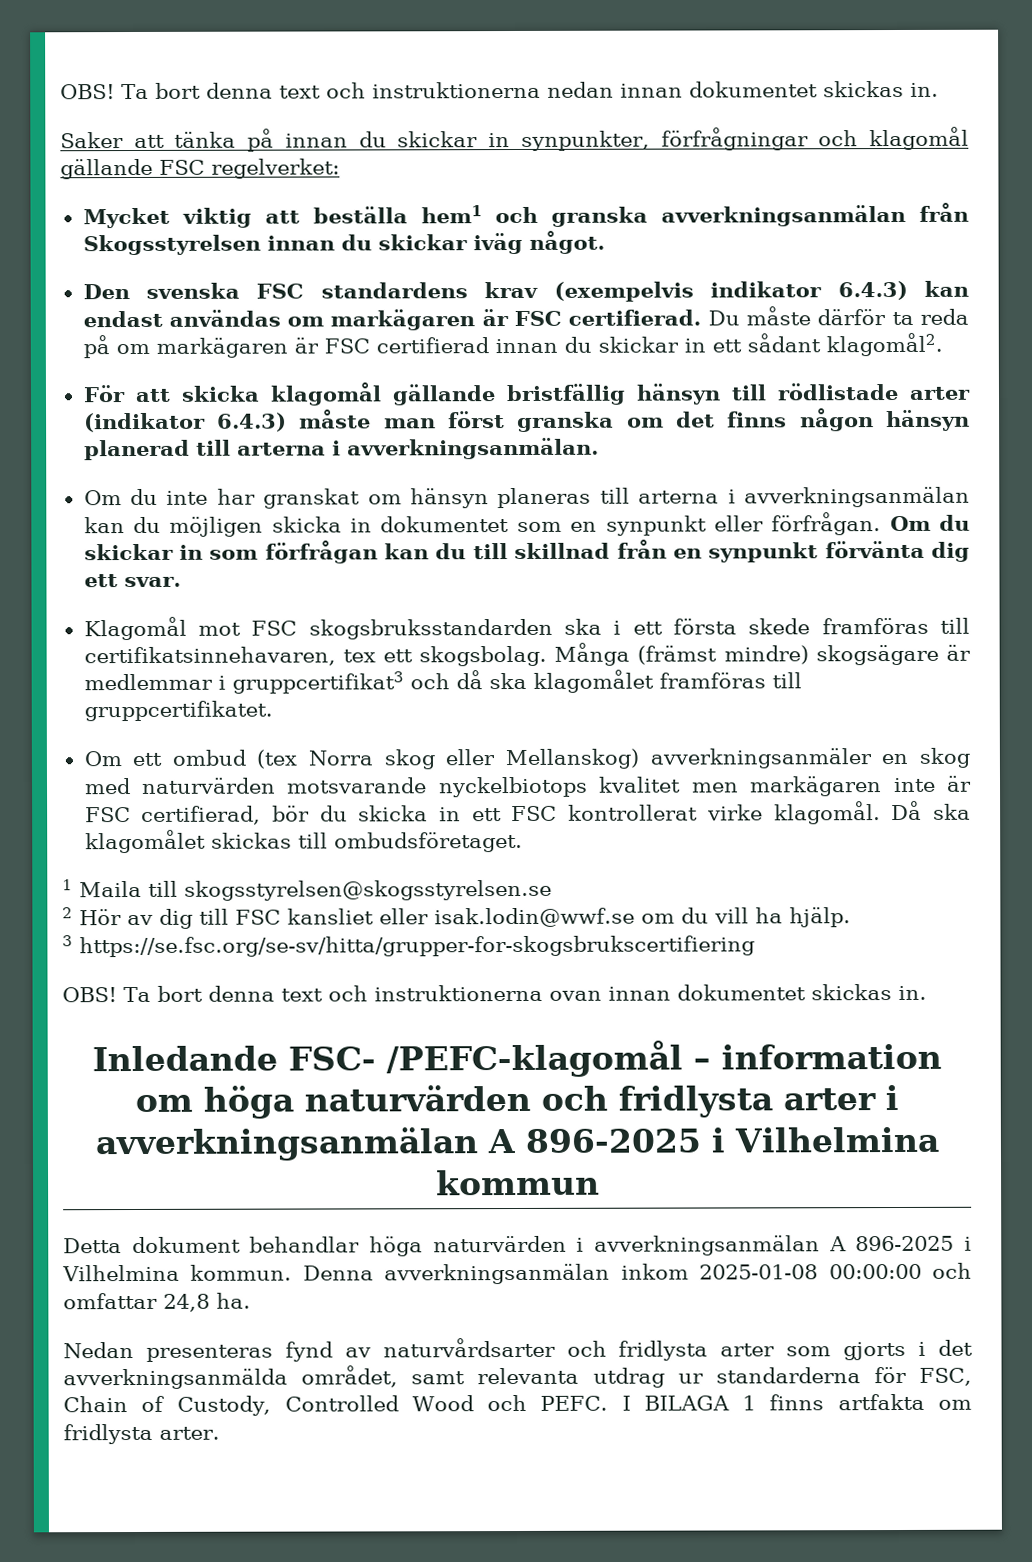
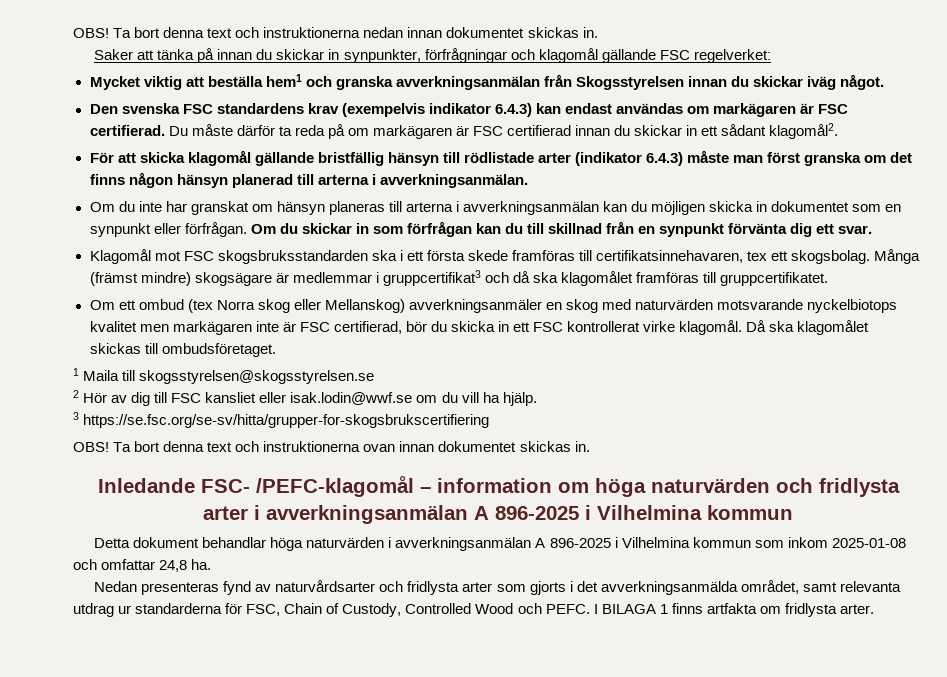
[190,1263,611,1285] kommun. Denna avverkningsanmälan -> [692,537,784,548] kommun som
[828,1263,922,1280] 00:00:00 -> (906, 543) none

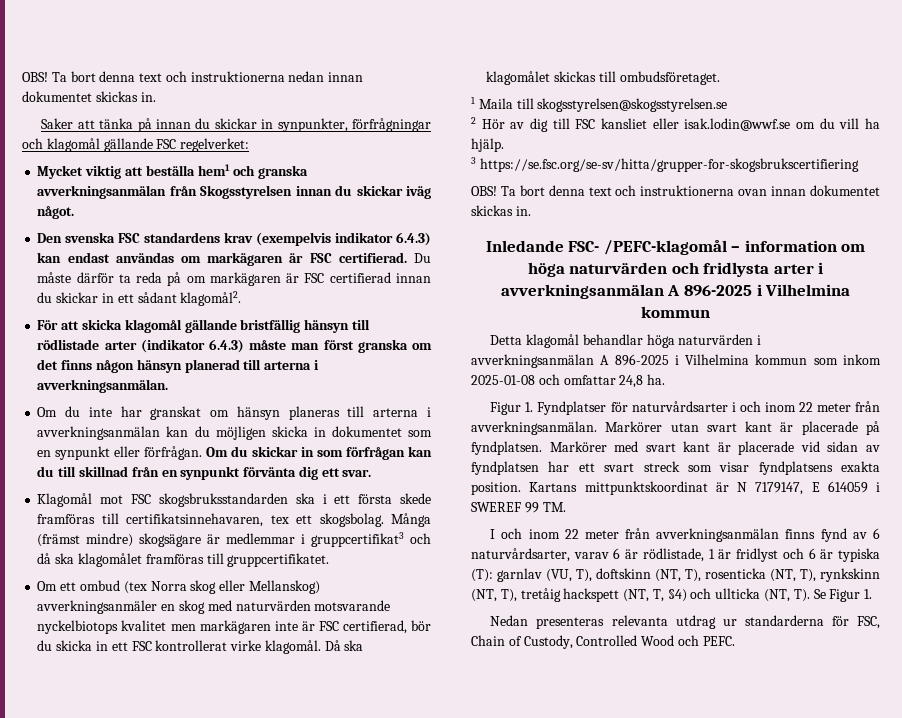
[133,537,200,548] dokument -> [526,334,580,348] klagomål
[94,580,837,595] Nedan presenteras fynd av naturvårdsarter och fridlysta arter som gjorts i det avverkningsanmälda området, samt -> [490,401,880,415] [471,421,880,435] [471,441,880,455] [471,461,880,475] [471,481,880,495] [471,502,566,513] [490,528,880,542] [471,548,880,562] [471,568,880,582] [471,588,873,602] [490,615,605,629] Figur 1. Fyndplatser för naturvårdsarter i och inom 22 meter från avverkningsanmälan. Markörer utan svart kant är placerade på fyndplatsen. Markörer med svart kant är placerade vid sidan av fyndplatsen har ett svart streck som visar fyndplatsens exakta position. Kartans mittpunktskoordinat är N 7179147, E 614059 i SWEREF 99 TM. // I och inom 22 meter från avverkningsanmälan finns fynd av 6 naturvårdsarter, varav 6 är rödlistade, 1 är fridlyst och 6 är typiska (T): garnlav (VU, T), doftskinn (NT, T), rosenticka (NT, T), rynkskinn (NT, T), tretåig hackspett (NT, T, §4) och ullticka (NT, T). Se Figur 1. // Nedan presenteras
[593,603,874,617] I BILAGA 1 finns artfakta om fridlysta arter. -> (735, 641) none

